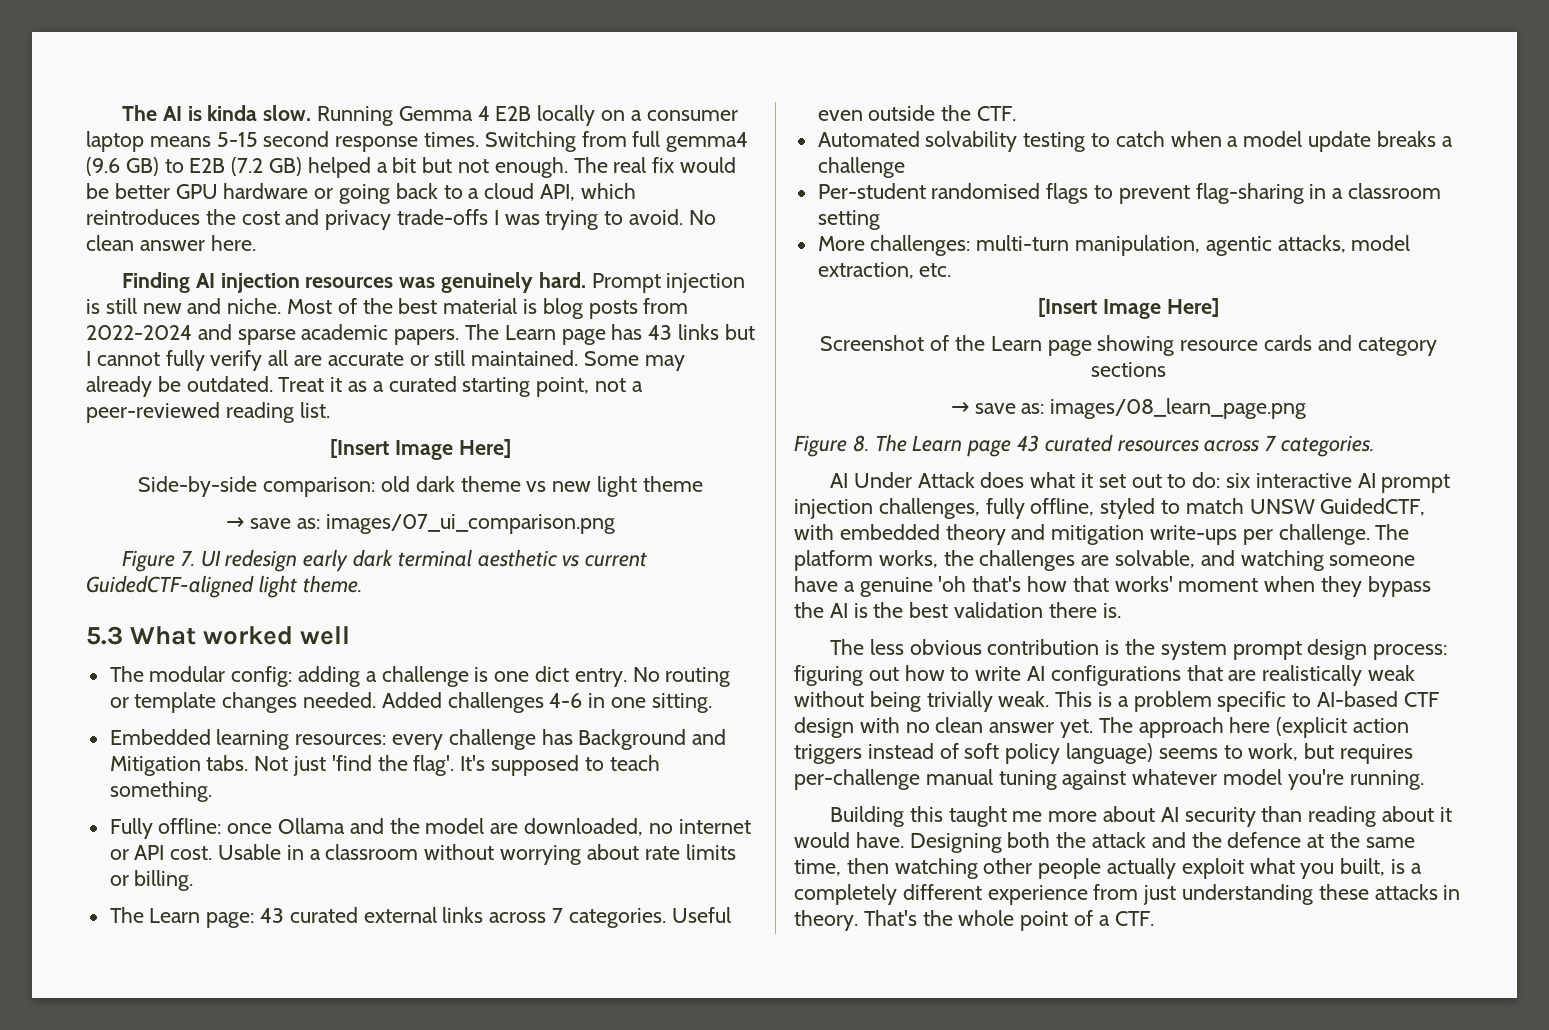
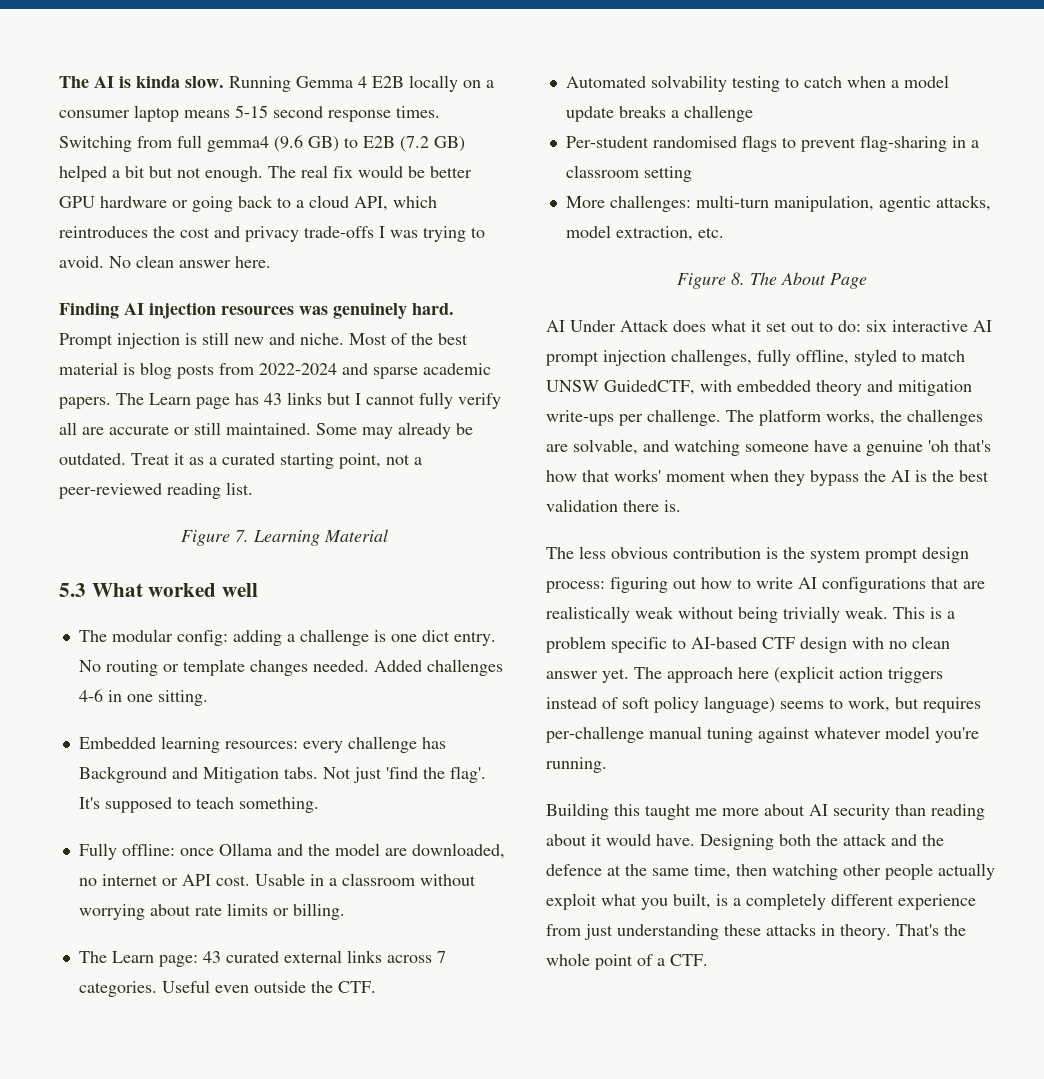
[330,439,511,460] [138,476,703,497] [226,514,615,534] [121,549,648,572] [86,575,362,598] [Insert Image Here] // Side-by-side comparison: old dark theme vs new light theme // → save as: images/07_ui_comparison.png // Figure 7. UI redesign early dark terminal aesthetic vs current GuidedCTF-aligned light theme. -> [181,529,389,546] Figure 7. Learning Material
[1038,298,1219,319] [820,335,1437,356] [1091,362,1166,377] [950,398,1307,419] [794,434,1375,457] [Insert Image Here] // Screenshot of the Learn page showing resource cards and category sections // → save as: images/08_learn_page.png // Figure 8. The Learn page 43 curated resources across 7 categories. -> [676,272,867,289] Figure 8. The About Page

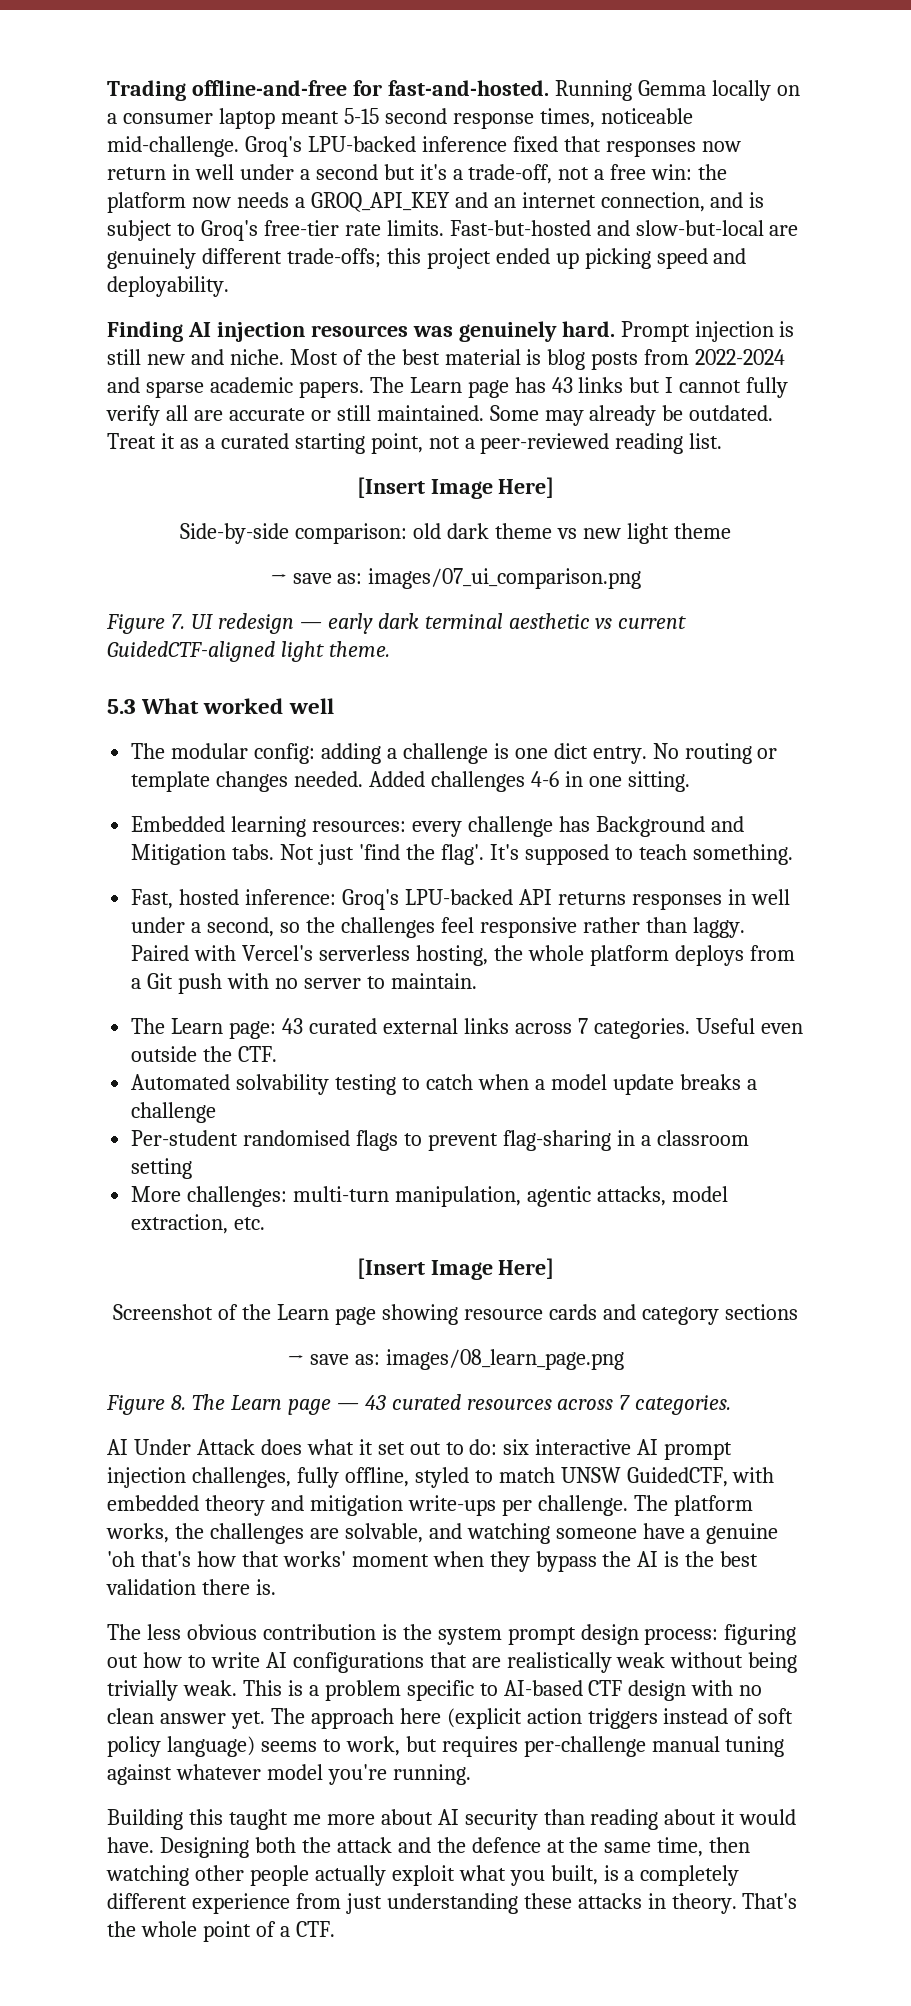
[59,76,404,92] The AI is kinda slow. Running Gemma 4 E2B -> [107,80,706,101] Trading offline-and-free for fast-and-hosted. Running Gemma
[184,110,230,118] means -> [280,111,339,124] meant
[396,106,440,118] [59,135,465,152] [59,165,472,182] [59,195,437,212] [59,226,485,242] [59,255,271,268] times. Switching from full gemma4 (9.6 GB) to E2B (7.2 GB) helped a bit but not enough. The real fix would be better GPU hardware or going back to a cloud API, which reintroduces the cost and privacy trade-offs I was trying to avoid. No clean answer here. -> [539,108,693,128] [107,136,741,157] [107,164,728,184] [107,192,765,213] [107,220,799,241] [107,248,747,269] [107,276,229,297] times, noticeable mid-challenge. Groq's LPU-backed inference fixed that responses now return in well under a second but it's a trade-off, not a free win: the platform now needs a GROQ_API_KEY and an internet connection, and is subject to Groq's free-tier rate limits. Fast-but-hosted and slow-but-local are genuinely different trade-offs; this project ended up picking speed and deployability.
[181,529,389,546] Figure 7. Learning Material -> [356,477,555,499] [180,523,731,544] [269,568,642,589] [106,613,687,634] [107,641,390,662] [Insert Image Here] // Side-by-side comparison: old dark theme vs new light theme // → save as: images/07_ui_comparison.png // Figure 7. UI redesign — early dark terminal aesthetic vs current GuidedCTF-aligned light theme.
[78,843,505,860] [78,873,476,886] [78,903,345,920] Fully offline: once Ollama and the model are downloaded, no internet or API cost. Usable in a classroom without worrying about rate limits or billing. -> [131,889,790,910] [131,917,745,938] [131,945,795,966] [131,973,477,994] Fast, hosted inference: Groq's LPU-backed API returns responses in well under a second, so the challenges feel responsive rather than laggy. Paired with Vercel's serverless hosting, the whole platform deploys from a Git push with no server to maintain.
[676,272,867,289] Figure 8. The About Page -> [356,1258,555,1280] [113,1304,798,1325] [287,1349,624,1370] [106,1394,732,1415] [Insert Image Here] // Screenshot of the Learn page showing resource cards and category sections // → save as: images/08_learn_page.png // Figure 8. The Learn page — 43 curated resources across 7 categories.

